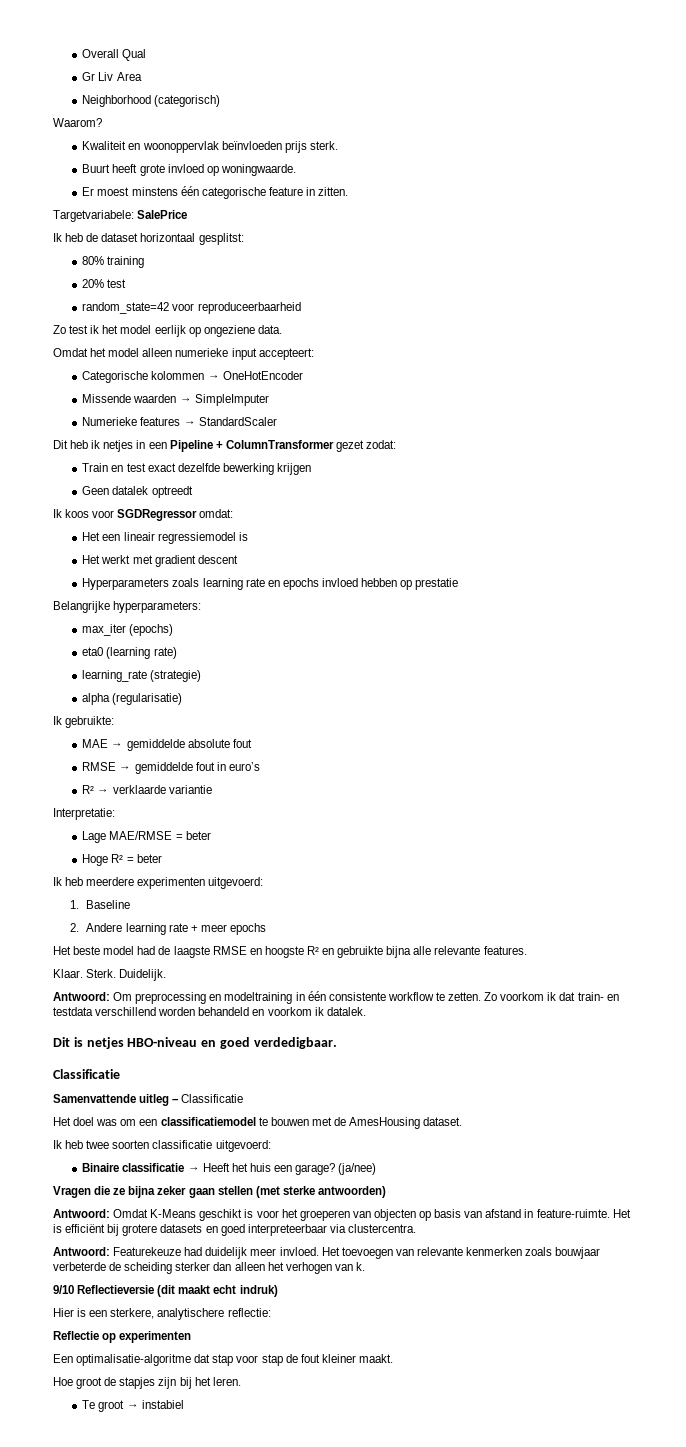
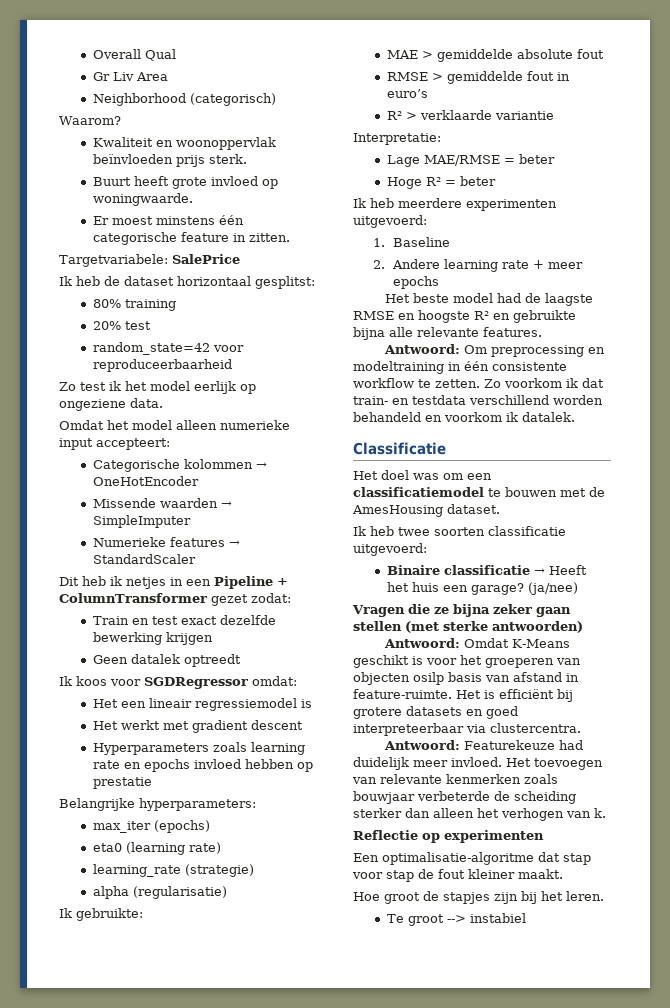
[111,743,124,748] → -> [422,51,434,59] >
[119,766,132,771] → -> [432,73,444,81] >
[97,789,110,794] → -> [406,112,418,120] >
[53,969,167,981] // Klaar. Sterk. Duidelijk. -> (542, 332) none
[53,1037,337,1049] [53,1069,120,1079] [53,1094,180,1106] Dit is netjes HBO-niveau en goed verdedigbaar. // Classificatie // Samenvattende uitleg – -> (575, 417) none
[419,1211,432,1221] op -> [413,672,444,685] osilp
[53,1285,278,1297] [53,1308,271,1320] // 9/10 Reflectieversie (dit maakt echt indruk) // Hier is een sterkere, analytischere reflectie: -> (606, 813) none
[126,1404,139,1409] → -> [447,915,467,923] -->

